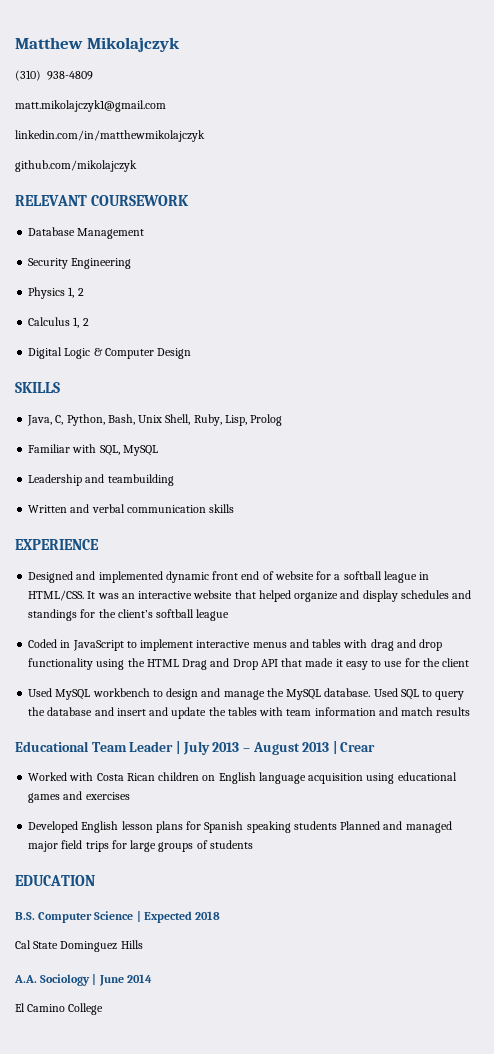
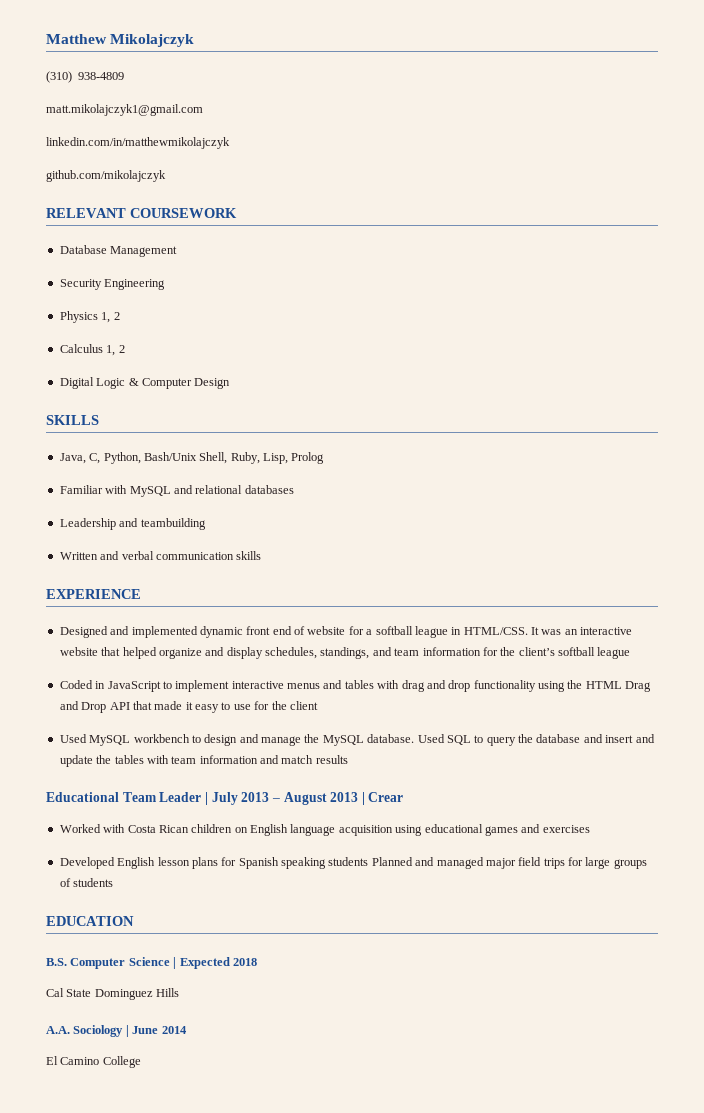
[107,414,163,425] Bash, Unix -> [143,452,197,461] Bash/Unix
[99,445,158,456] SQL, MySQL -> [129,485,294,497] MySQL and relational databases
[400,590,472,599] [28,609,78,621] schedules and standings -> [265,647,481,659] schedules, standings, and team information

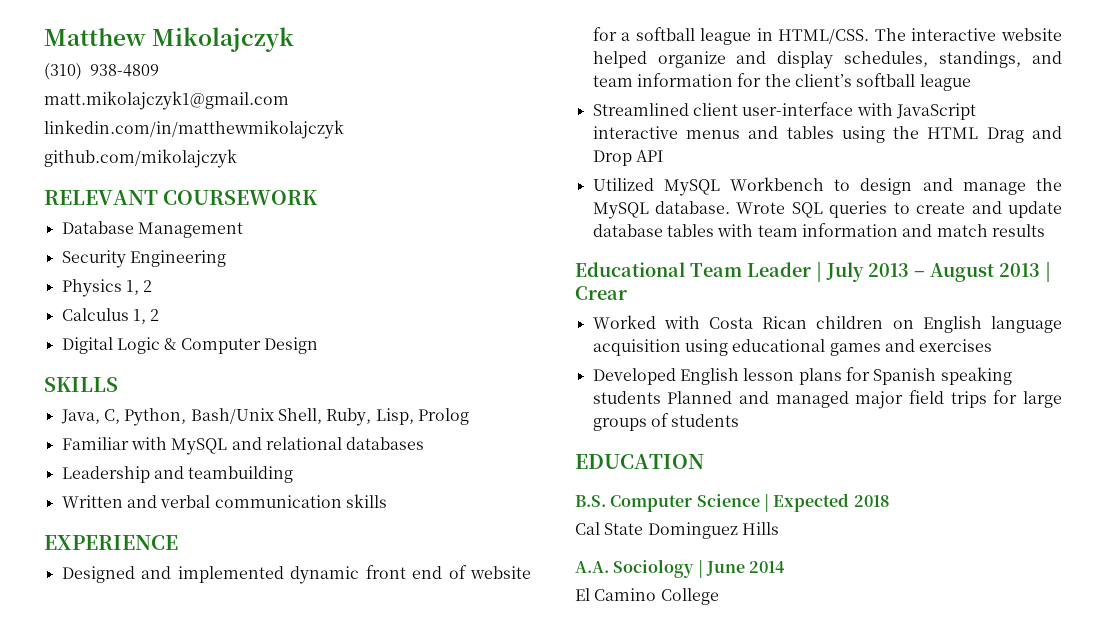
[531,627,578,635] It was an -> [874,28,906,41] The
[101,647,121,656] that -> (1062, 34) none
[59,680,536,692] Coded in JavaScript to implement interactive menus and tables with drag and drop functionality -> [592,102,976,120] [592,126,834,139] Streamlined client user-interface with JavaScript interactive menus and tables
[132,701,318,713] [59,734,190,746] that made it easy to use for the client // Used MySQL workbench -> [592,177,824,196] // Utilized MySQL Workbench
[417,734,634,746] Used SQL to query the database and insert -> [736,201,966,218] Wrote SQL queries to create
[96,755,112,764] the -> [592,224,663,237] database

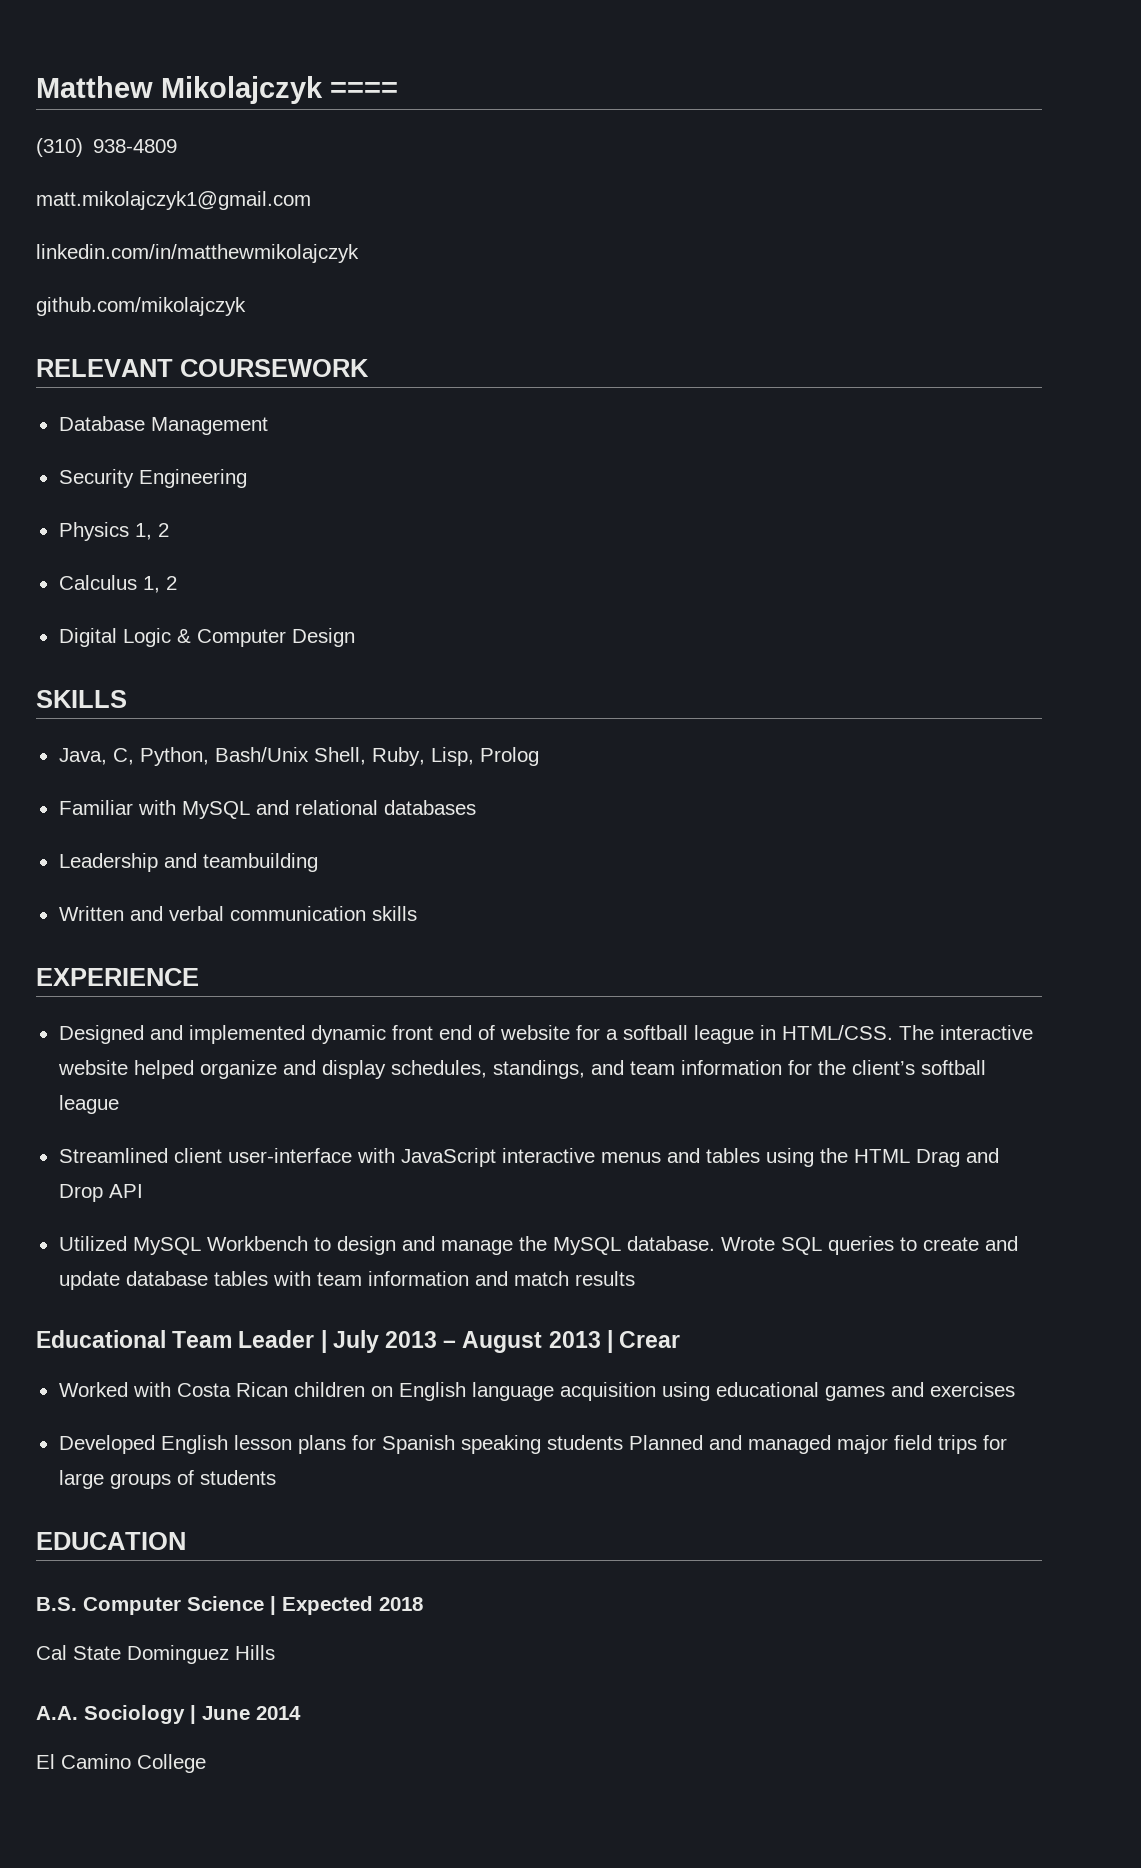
(295, 39) none -> [330,82,398,98] ====

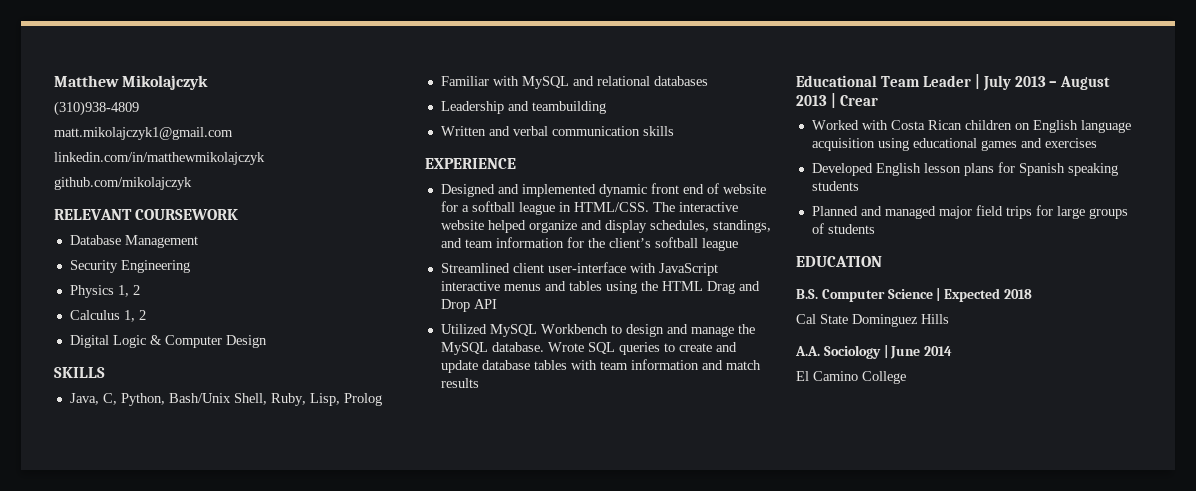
[330,82,398,98] [36,138,178,157] ==== // (310) 938-4809 -> [54,101,139,116] // (310)938-4809
(623, 1442) none -> (859, 186) //

